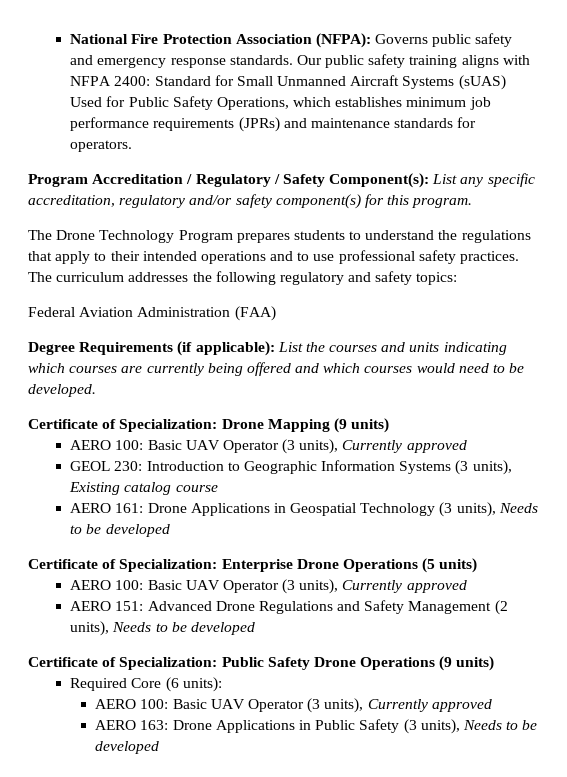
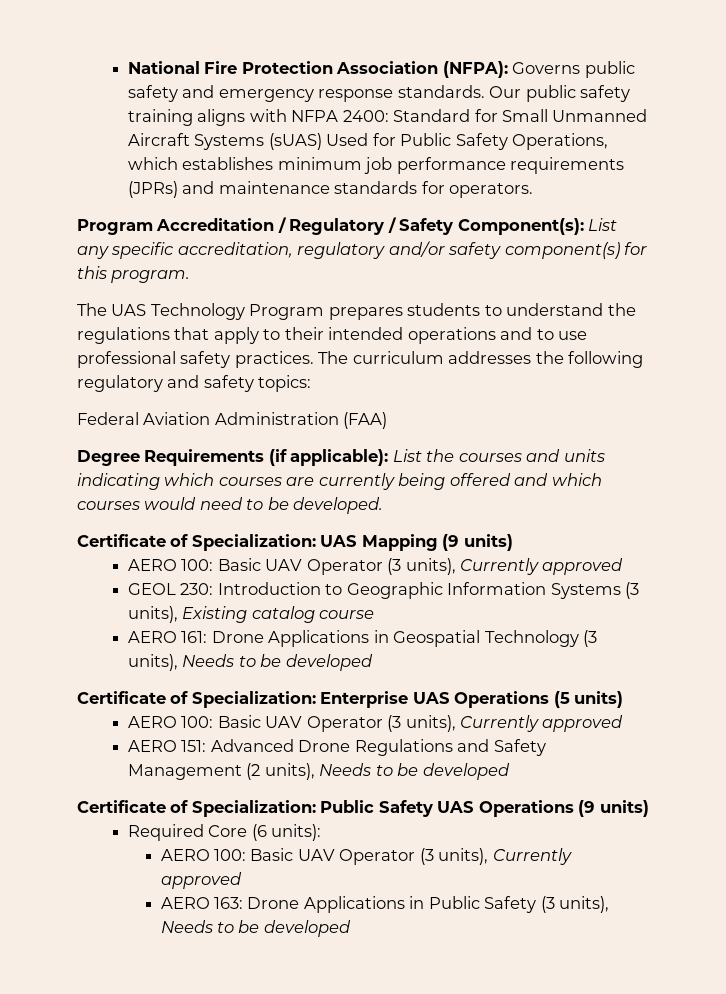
[56,230,96,240] Drone -> [111,304,147,316] UAS
[221,419,264,429] Drone -> [320,535,358,547] UAS
[296,559,339,569] Drone -> [412,692,450,704] UAS
[313,657,356,667] Drone -> [437,801,475,813] UAS

